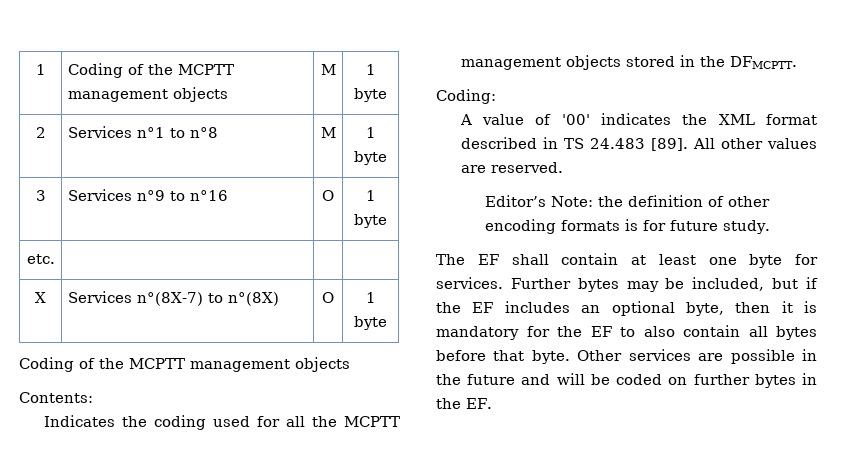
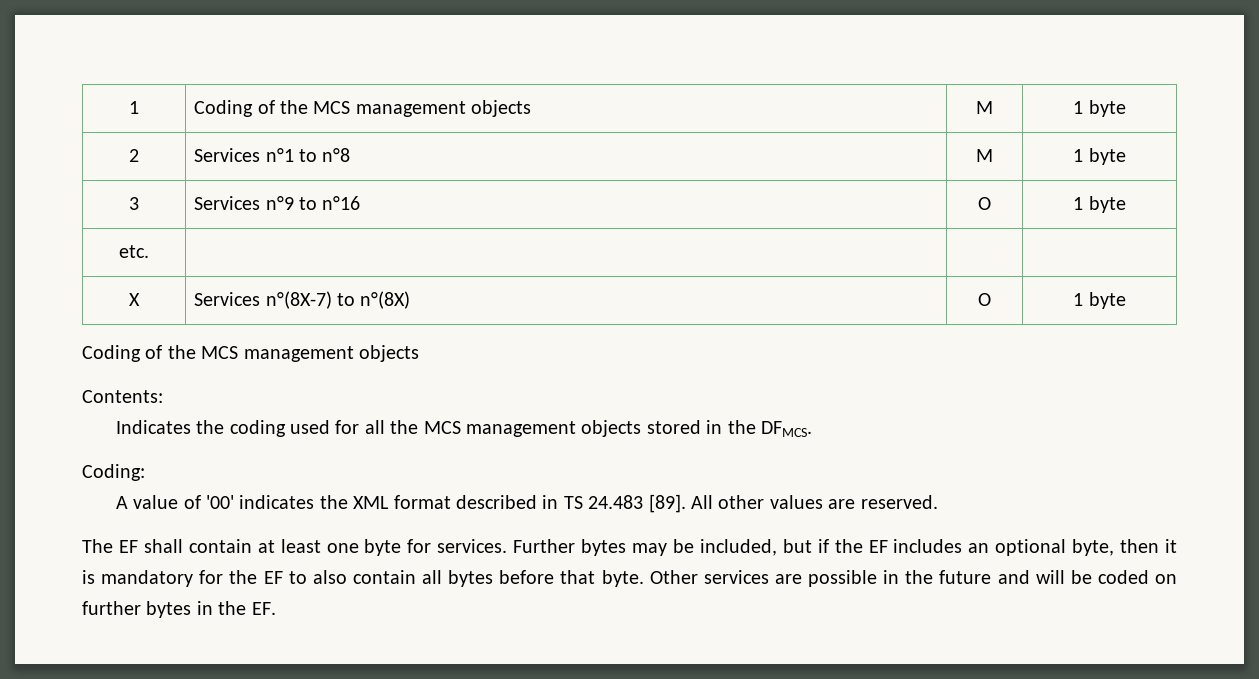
[177,64,234,75] MCPTT -> [313,101,351,114] MCS
[129,358,185,369] MCPTT -> [201,346,239,359] MCS
[344,416,400,427] MCPTT -> [423,421,461,434] MCS
[729,56,797,69] DFMCPTT. -> [760,421,812,437] DFMCS.
[485,195,771,207] [485,219,771,234] // Editor’s Note: the definition of other encoding formats is for future study. -> (938, 502) none

